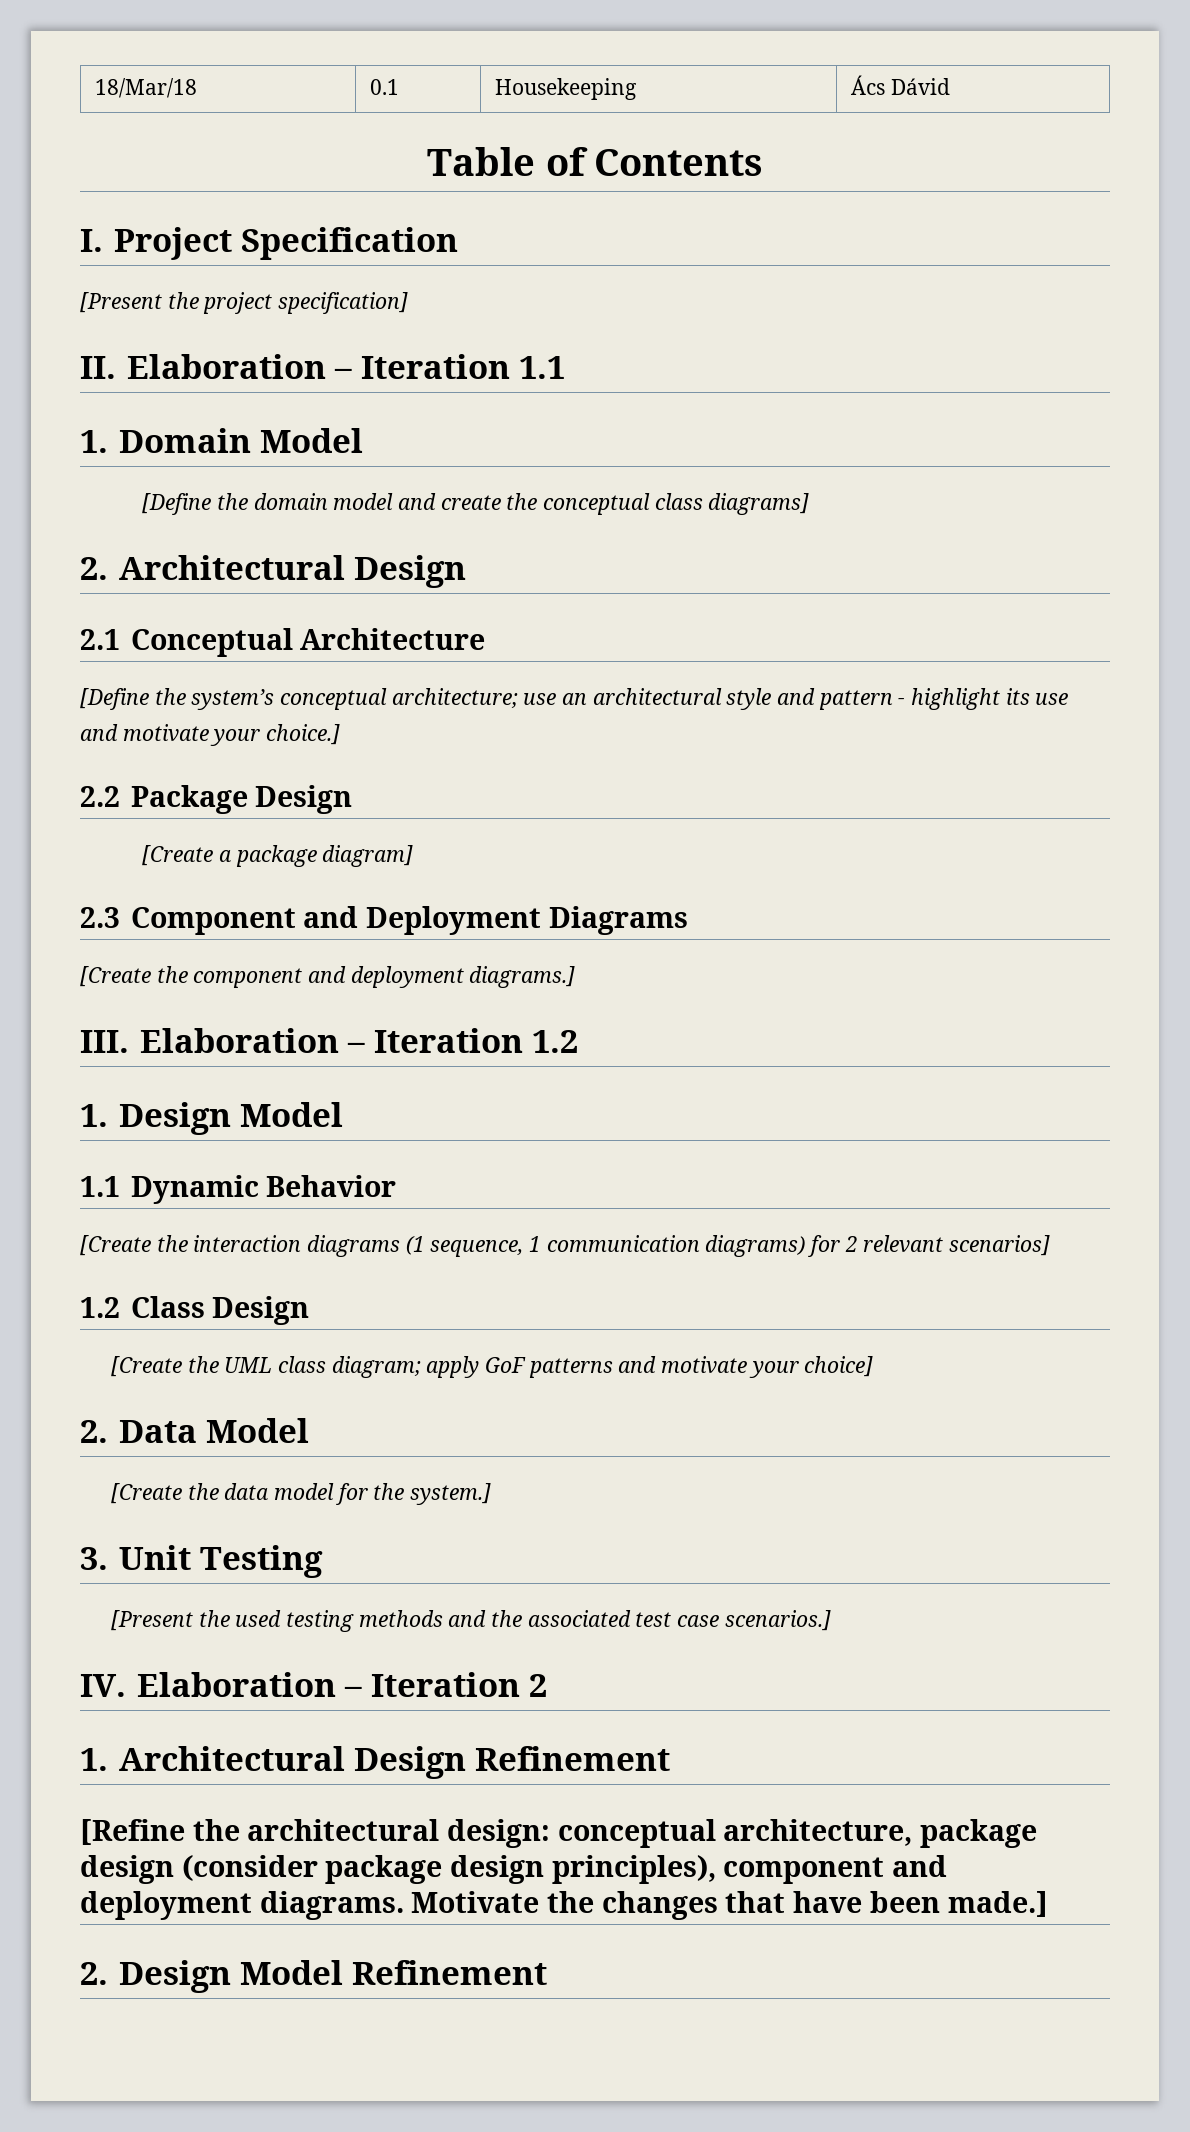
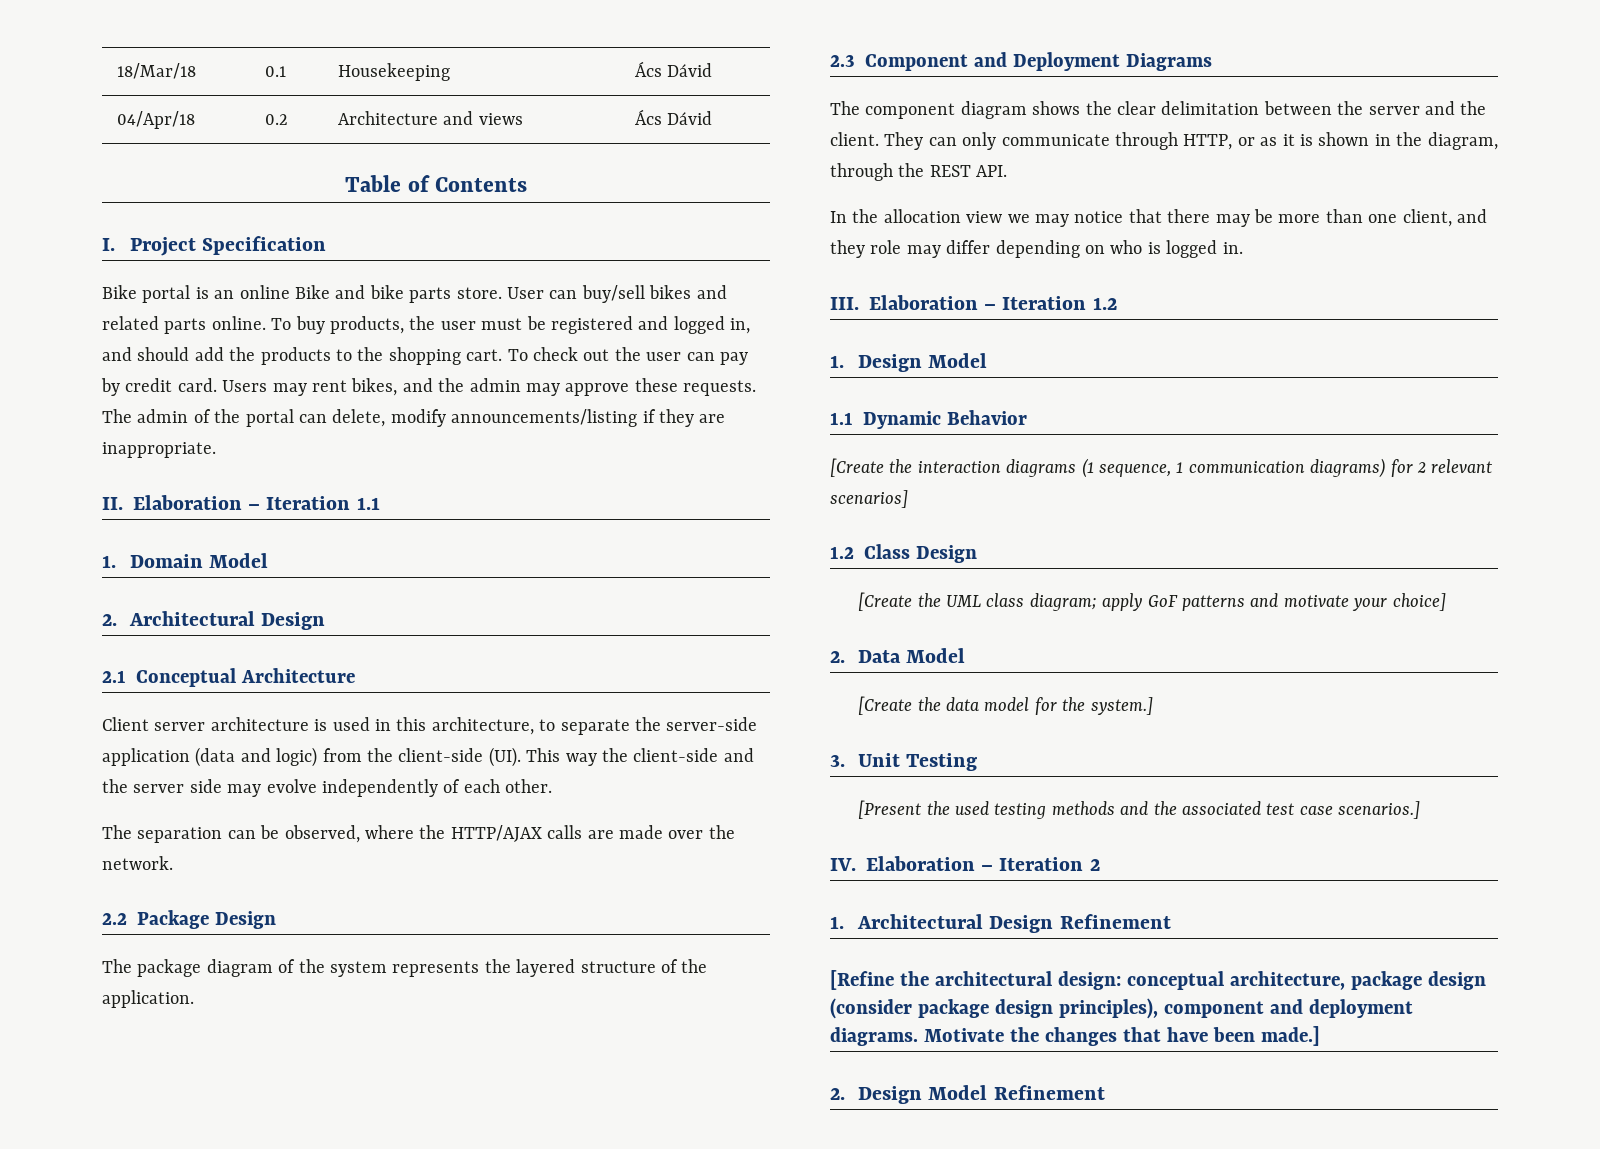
(950, 86) none -> [116,111,195,129] [264,114,288,125] [337,111,523,125] [634,109,713,125] // 04/Apr/18 | 0.2 | Architecture and views | Ács Dávid
[80,292,409,314] [Present the project specification] -> [102,285,727,303] [102,316,751,334] [102,347,748,365] [101,378,757,396] [102,409,726,427] [102,442,216,458] Bike portal is an online Bike and bike parts store. User can buy/sell bikes and related parts online. To buy products, the user must be registered and logged in, and should add the products to the shopping cart. To check out the user can pay by credit card. Users may rent bikes, and the admin may approve these requests. The admin of the portal can delete, modify announcements/listing if they are inappropriate.
[142,493,810,515] // [Define the domain model and create the conceptual class diagrams] -> (269, 560) none
[80,688,1069,710] [80,724,341,746] [80,785,353,814] [142,845,414,867] [Define the system’s conceptual architecture; use an architectural style and pattern - highlight its use and motivate your choice.] // 2.2 Package Design // [Create a package diagram] -> [102,717,758,735] [102,747,754,767] [102,779,553,797] [102,825,735,843] [102,856,173,870] [102,910,276,929] [102,959,708,977] [102,990,194,1008] Client server architecture is used in this architecture, to separate the server-side application (data and logic) from the client-side (UI). This way the client-side and the server side may evolve independently of each other. // The separation can be observed, where the HTTP/AJAX calls are made over the network. // 2.2 Package Design // The package diagram of the system represents the layered structure of the application.
[80,966,576,988] [Create the component and deployment diagrams.] -> [830,101,1487,119] [830,132,1498,150] [830,163,1008,181] [830,209,1487,227] [830,240,1243,258] The component diagram shows the clear delimitation between the server and the client. They can only communicate through HTTP, or as it is shown in the diagram, through the REST API. // In the allocation view we may notice that there may be more than one client, and they role may differ depending on who is logged in.

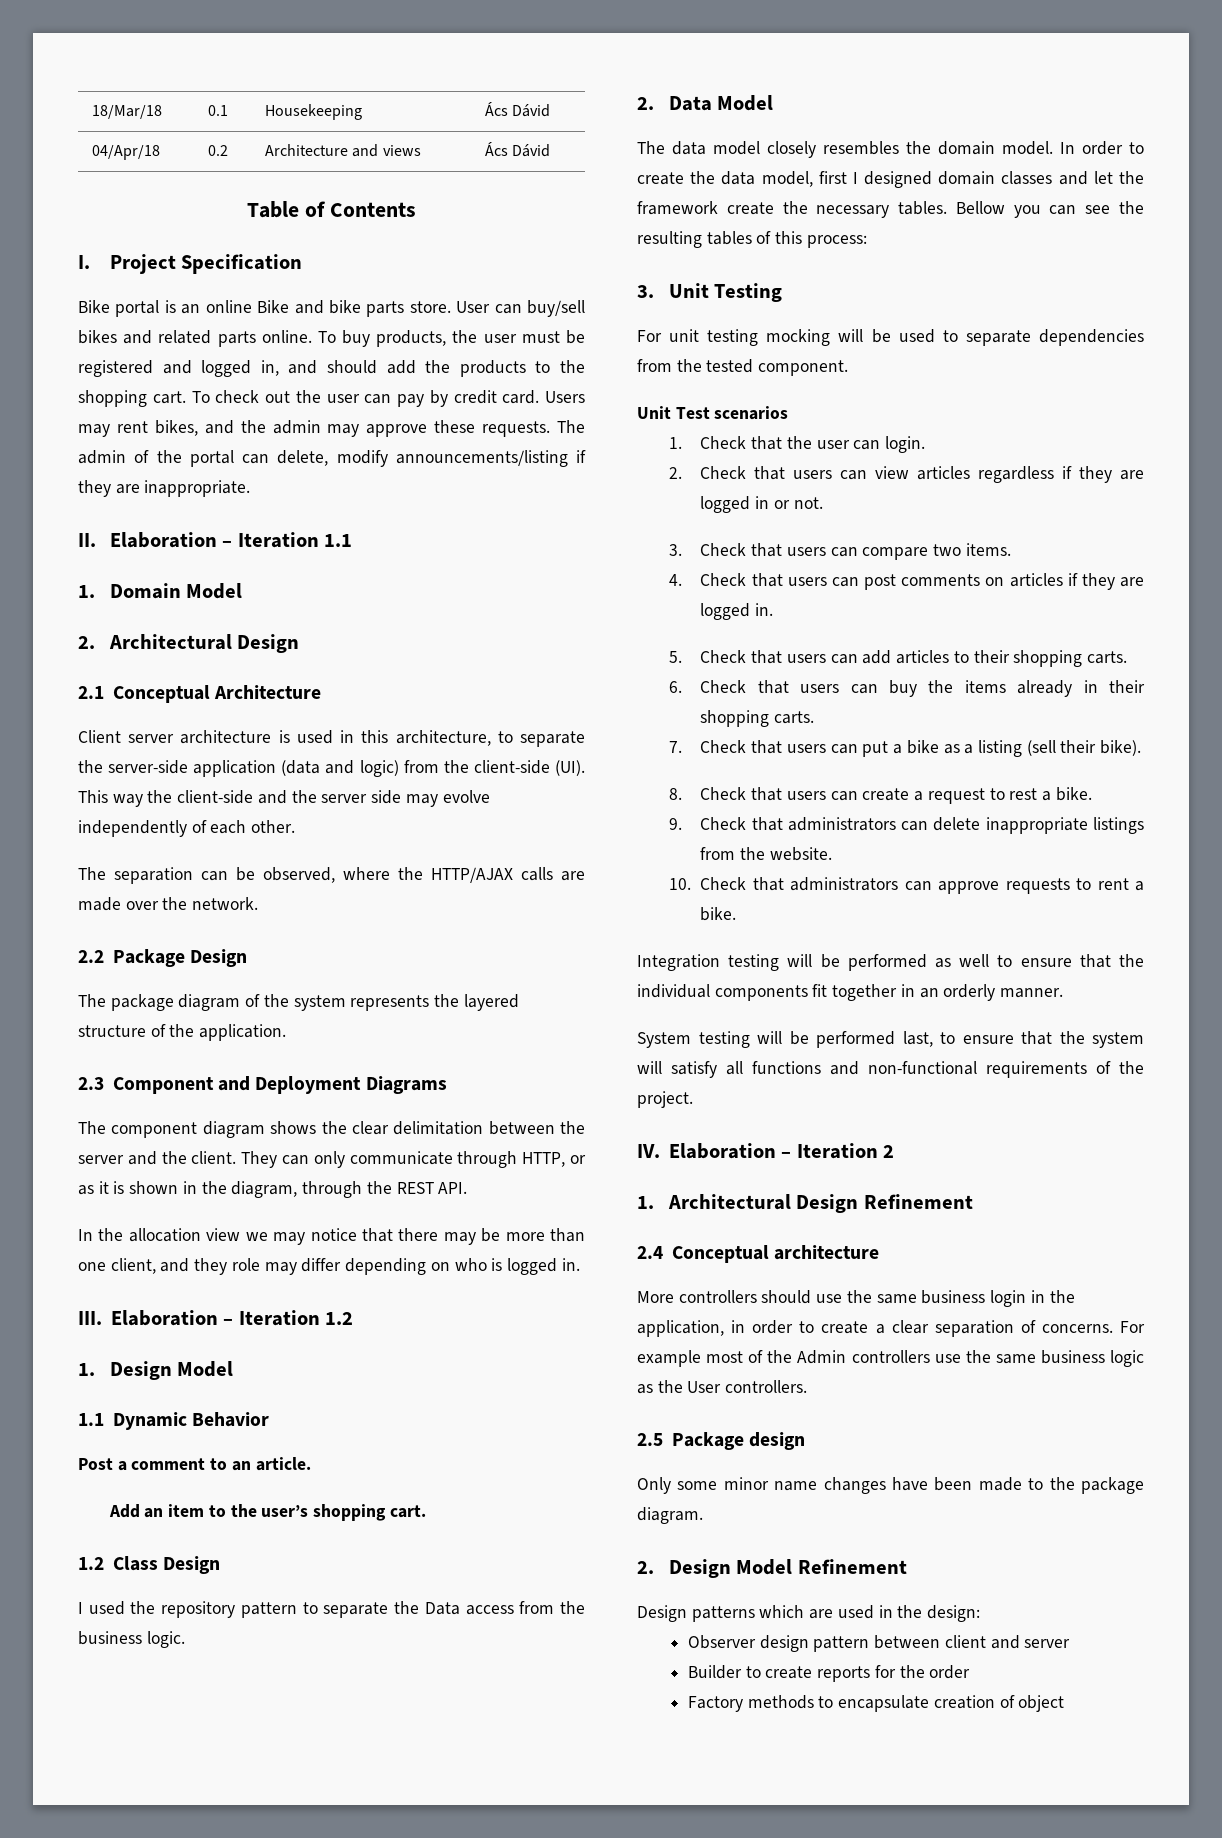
[830,458,1493,478] [830,490,908,508] [830,544,977,563] [858,592,1446,611] [830,648,966,663] [858,696,1153,715] [830,753,978,771] [858,800,1421,819] [Create the interaction diagrams (1 sequence, 1 communication diagrams) for 2 relevant scenarios] // 1.2 Class Design // [Create the UML class diagram; apply GoF patterns and motivate your choice] // 2. Data Model // [Create the data model for the system.] // 3. Unit Testing // [Present the used testing methods and the associated test case scenarios.] -> [78,1457,311,1471] [108,1504,426,1521] [78,1556,221,1574] [78,1601,586,1618] [78,1631,185,1648] [637,95,774,111] [637,141,1144,158] [637,171,1144,188] [637,201,1144,218] [637,231,867,248] [637,283,783,302] [637,329,1144,346] [637,359,849,376] [637,406,789,420] [668,436,926,453] [668,466,1144,483] [700,496,823,513] [668,543,1011,560] [668,573,1144,590] [700,603,774,620] [668,650,1127,667] [668,680,1145,697] [700,710,815,727] [668,740,1142,757] [668,787,1092,804] [668,817,1144,834] [700,847,832,861] [668,877,1144,894] [700,907,737,921] [637,954,1144,971] [637,984,1064,1001] [637,1031,1144,1048] [637,1061,1144,1078] [637,1091,693,1108] Post a comment to an article. // Add an item to the user’s shopping cart. // 1.2 Class Design // I used the repository pattern to separate the Data access from the business logic. // 2. Data Model // The data model closely resembles the domain model. In order to create the data model, first I designed domain classes and let the framework create the necessary tables. Bellow you can see the resulting tables of this process: // 3. Unit Testing // For unit testing mocking will be used to separate dependencies from the tested component. // Unit Test scenarios // 1. Check that the user can login. // 2. Check that users can view articles regardless if they are logged in or not. // 3. Check that users can compare two items. // 4. Check that users can post comments on articles if they are logged in. // 5. Check that users can add articles to their shopping carts. // 6. Check that users can buy the items already in their shopping carts. // 7. Check that users can put a bike as a listing (sell their bike). // 8. Check that users can create a request to rest a bike. // 9. Check that administrators can delete inappropriate listings from the website. // 10. Check that administrators can approve requests to rent a bike. // Integration testing will be performed as well to ensure that the individual components fit together in an orderly manner. // System testing will be performed last, to ensure that the system will satisfy all functions and non-functional requirements of the project.
[830,970,1486,990] [830,998,1413,1019] [830,1026,1320,1046] [830,1085,1105,1104] [Refine the architectural design: conceptual architecture, package design (consider package design principles), component and deployment diagrams. Motivate the changes that have been made.] // 2. Design Model Refinement -> [637,1245,880,1263] [637,1290,1075,1307] [637,1320,1145,1337] [637,1350,1144,1367] [637,1380,808,1394] [637,1432,806,1450] [637,1477,1144,1494] [637,1507,703,1524] [637,1559,907,1578] [637,1605,981,1622] [687,1635,1071,1652] [687,1665,971,1682] [687,1695,1065,1712] 2.4 Conceptual architecture // More controllers should use the same business login in the application, in order to create a clear separation of concerns. For example most of the Admin controllers use the same business logic as the User controllers. // 2.5 Package design // Only some minor name changes have been made to the package diagram. // 2. Design Model Refinement // Design patterns which are used in the design: // Observer design pattern between client and server // Builder to create reports for the order // Factory methods to encapsulate creation of object

